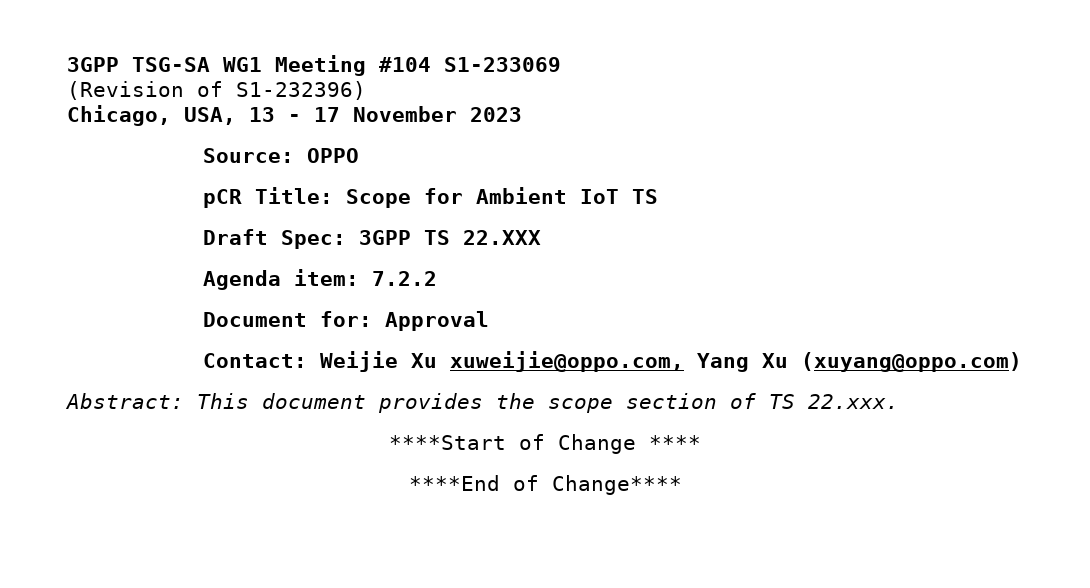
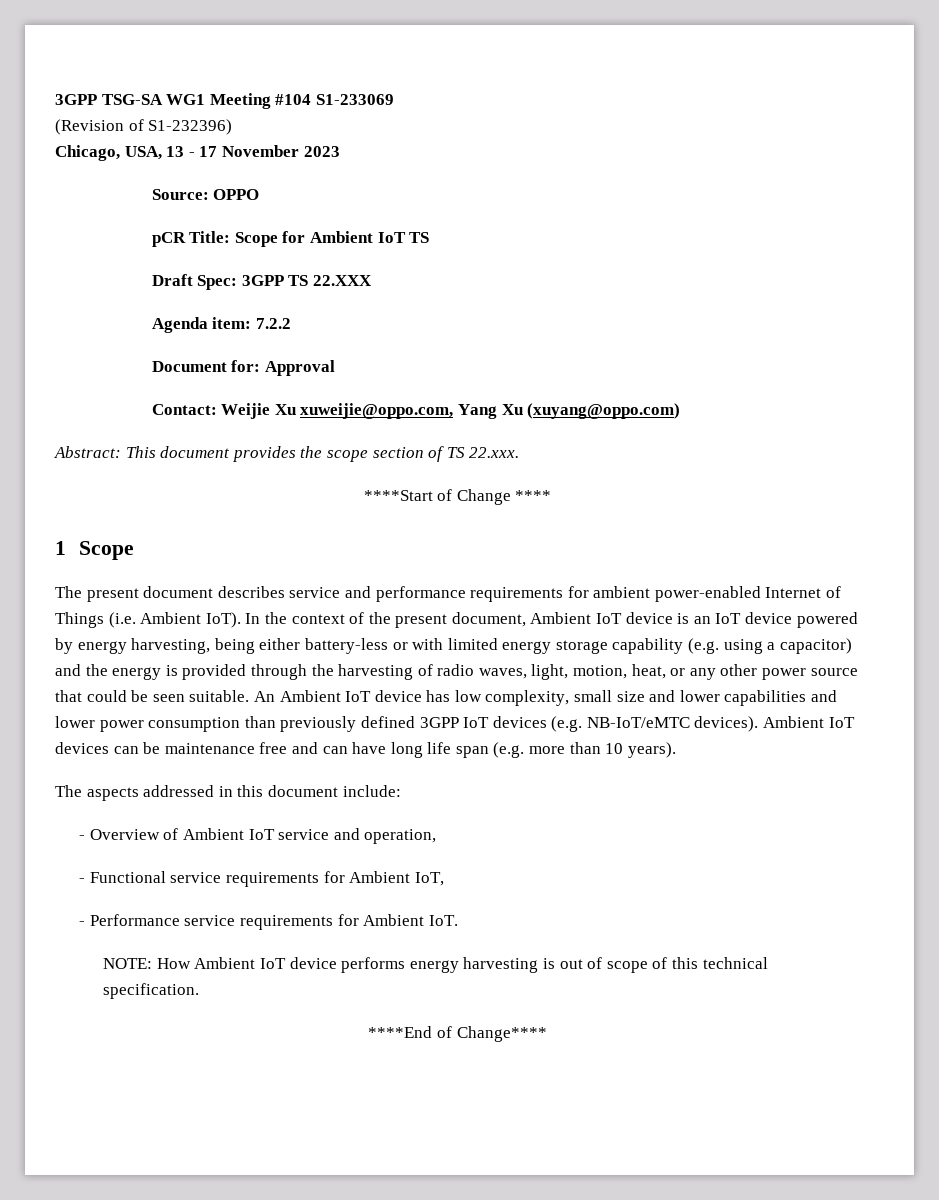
(701, 442) none -> [55,541,135,560] [55,586,842,602] [55,612,858,628] [55,638,852,654] [55,664,858,680] [55,690,838,706] [55,716,855,732] [55,742,676,758] [55,785,401,801] [79,828,437,844] [79,871,444,887] [79,914,458,930] [103,957,768,973] [103,983,200,999] // 1 Scope // The present document describes service and performance requirements for ambient power-enabled Internet of Things (i.e. Ambient IoT). In the context of the present document, Ambient IoT device is an IoT device powered by energy harvesting, being either battery-less or with limited energy storage capability (e.g. using a capacitor) and the energy is provided through the harvesting of radio waves, light, motion, heat, or any other power source that could be seen suitable. An Ambient IoT device has low complexity, small size and lower capabilities and lower power consumption than previously defined 3GPP IoT devices (e.g. NB-IoT/eMTC devices). Ambient IoT devices can be maintenance free and can have long life span (e.g. more than 10 years). // The aspects addressed in this document include: // - Overview of Ambient IoT service and operation, // - Functional service requirements for Ambient IoT, // - Performance service requirements for Ambient IoT. // NOTE: How Ambient IoT device performs energy harvesting is out of scope of this technical specification.

